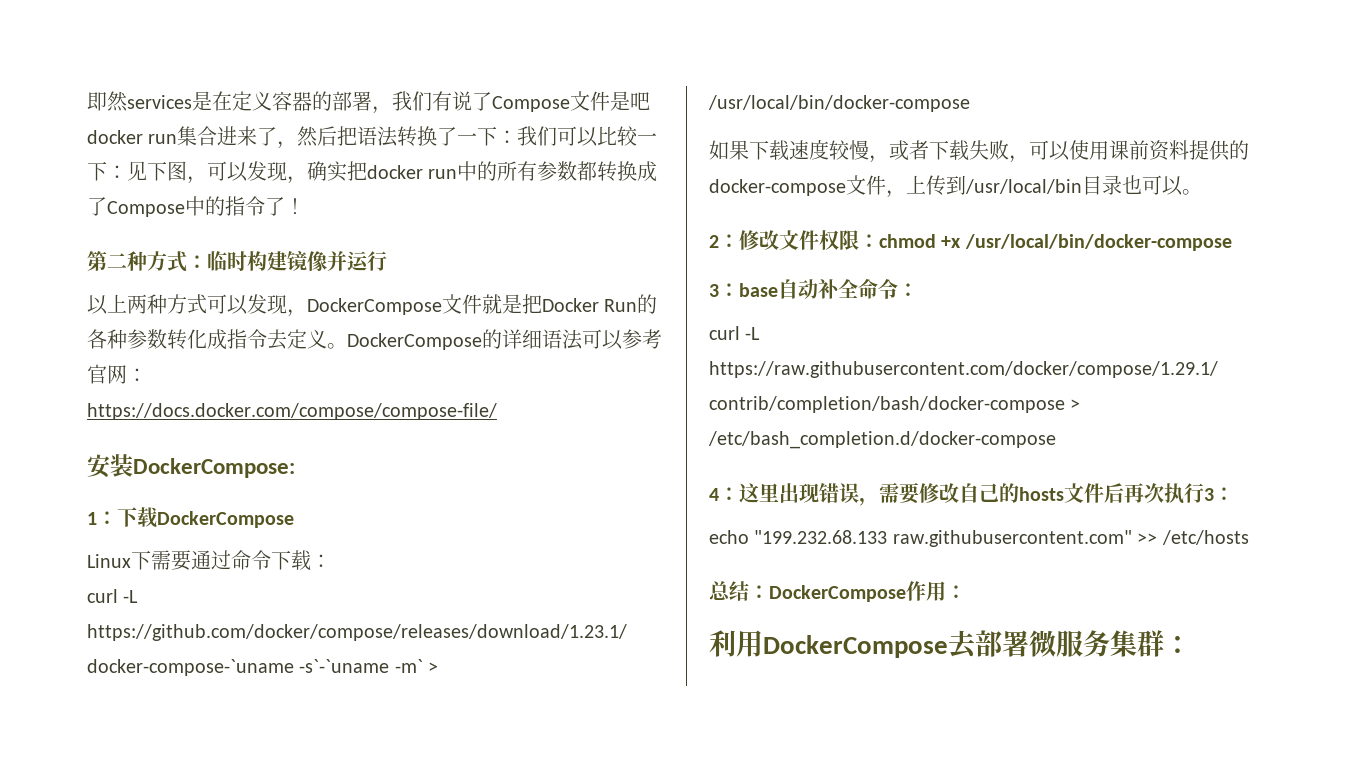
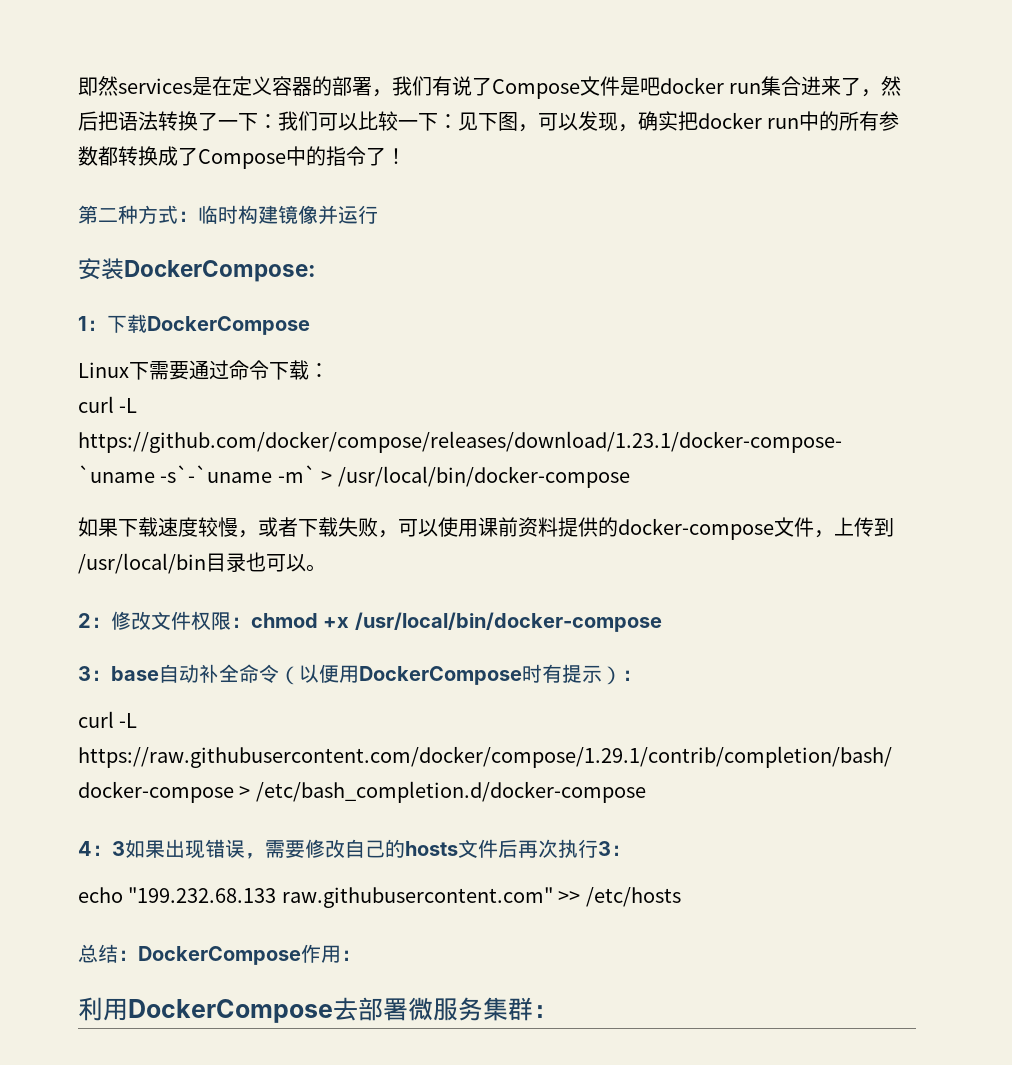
[87,294,658,317] [87,329,662,350] [87,364,147,384] [87,403,497,420] // 以上两种方式可以发现，DockerCompose文件就是把Docker Run的各种参数转化成指令去定义。DockerCompose的详细语法可以参考官网： // https://docs.docker.com/compose/compose-file/ -> (378, 214) none
(898, 289) none -> [279,664,622,685] （以便用DockerCompose时有提示）
[739,483,779,503] 这里 -> [112,839,165,858] 3如果

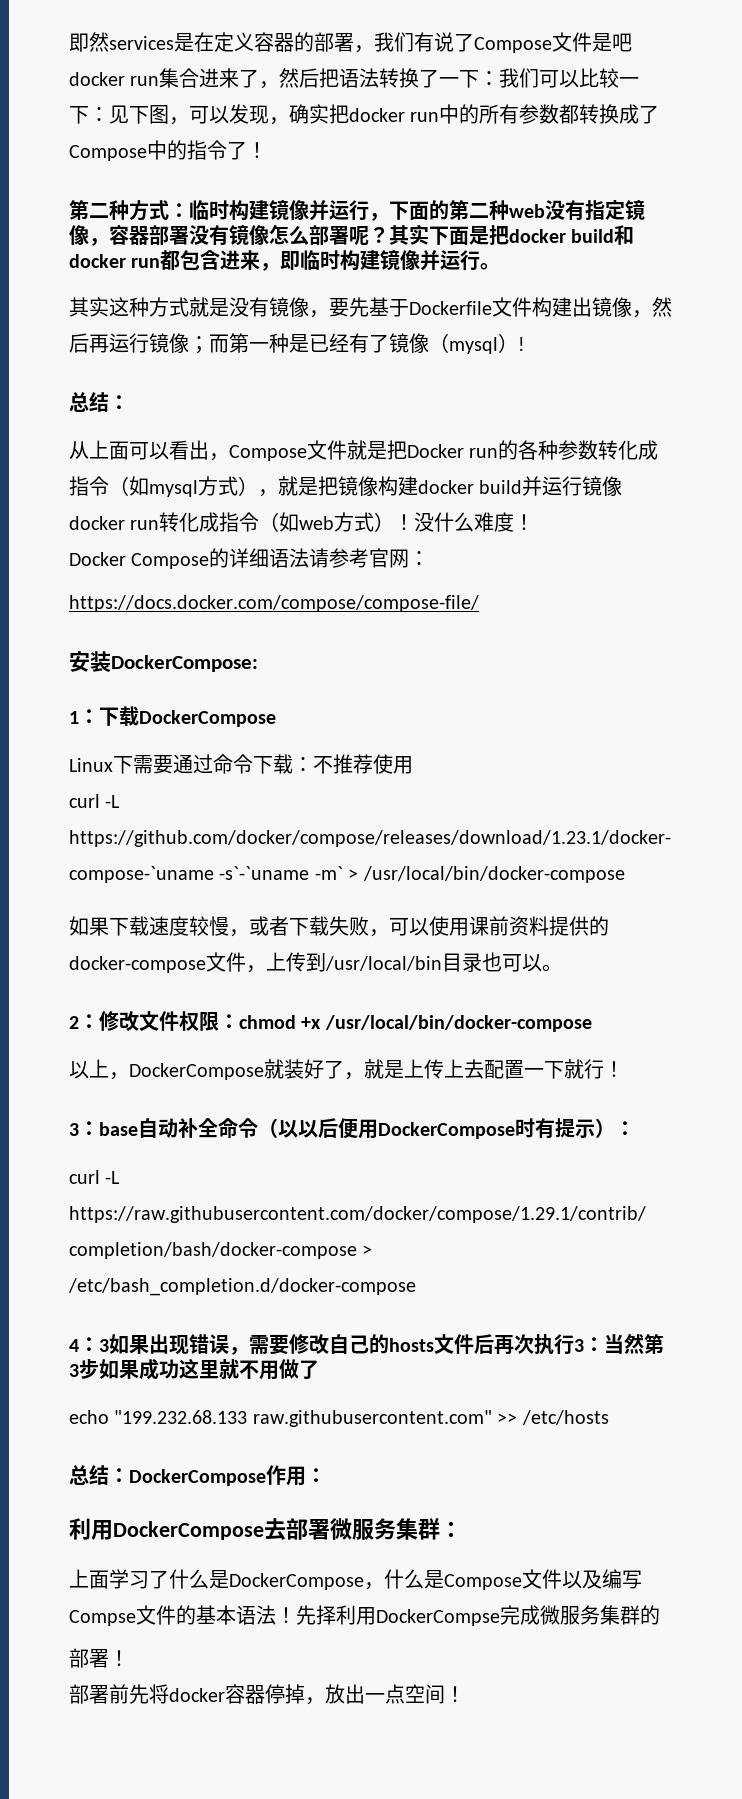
(378, 214) none -> [369,199,645,221] [69,224,635,246] [69,249,501,271] [69,297,672,318] [69,333,525,354] [69,392,129,412] [69,440,659,461] [69,476,623,497] [69,512,535,532] [69,548,430,569] [69,595,479,612] ，下面的第二种web没有指定镜像，容器部署没有镜像怎么部署呢？其实下面是把docker build和docker run都包含进来，即临时构建镜像并运行。 // 其实这种方式就是没有镜像，要先基于Dockerfile文件构建出镜像，然后再运行镜像；而第一种是已经有了镜像（mysql）! // 总结： // 从上面可以看出，Compose文件就是把Docker run的各种参数转化成指令（如mysql方式），就是把镜像构建docker build并运行镜像docker run转化成指令（如web方式）！没什么难度！ // Docker Compose的详细语法请参考官网： // https://docs.docker.com/compose/compose-file/
(329, 370) none -> [313,754,413,774] 不推荐使用
(662, 622) none -> [69,1059,624,1080] // 以上，DockerCompose就装好了，就是上传上去配置一下就行！
(319, 673) none -> [298,1118,338,1138] 以后
(631, 850) none -> [604,1333,664,1354] [69,1358,319,1380] 当然第3步如果成功这里就不用做了
(558, 1011) none -> [69,1569,642,1590] [69,1605,660,1626] [69,1648,129,1668] [69,1684,465,1705] // 上面学习了什么是DockerCompose，什么是Compose文件以及编写Compse文件的基本语法！先择利用DockerCompse完成微服务集群的 // 部署！ // 部署前先将docker容器停掉，放出一点空间！

